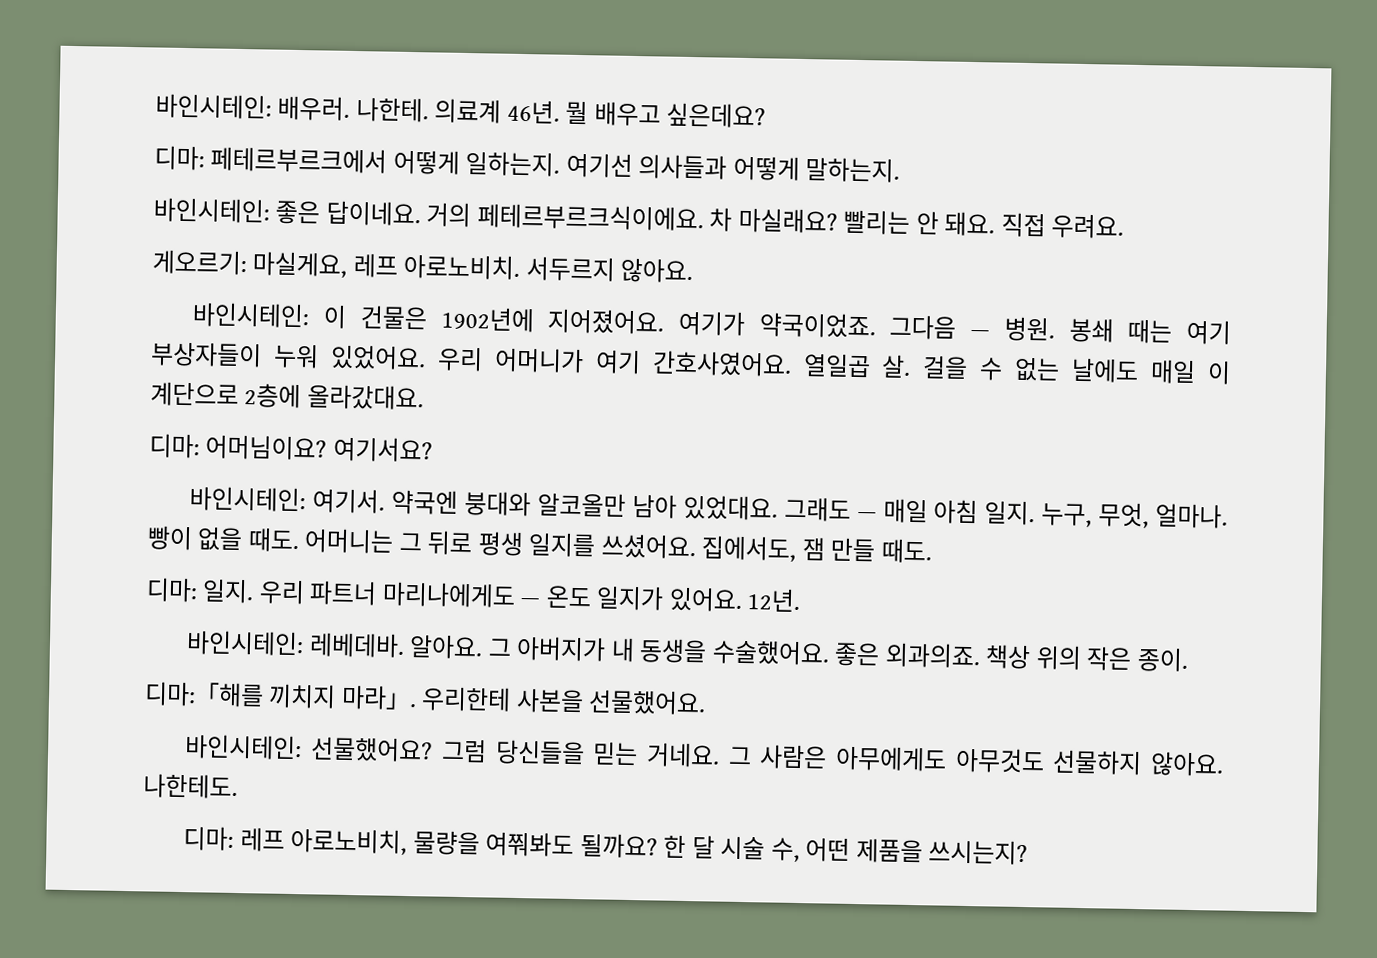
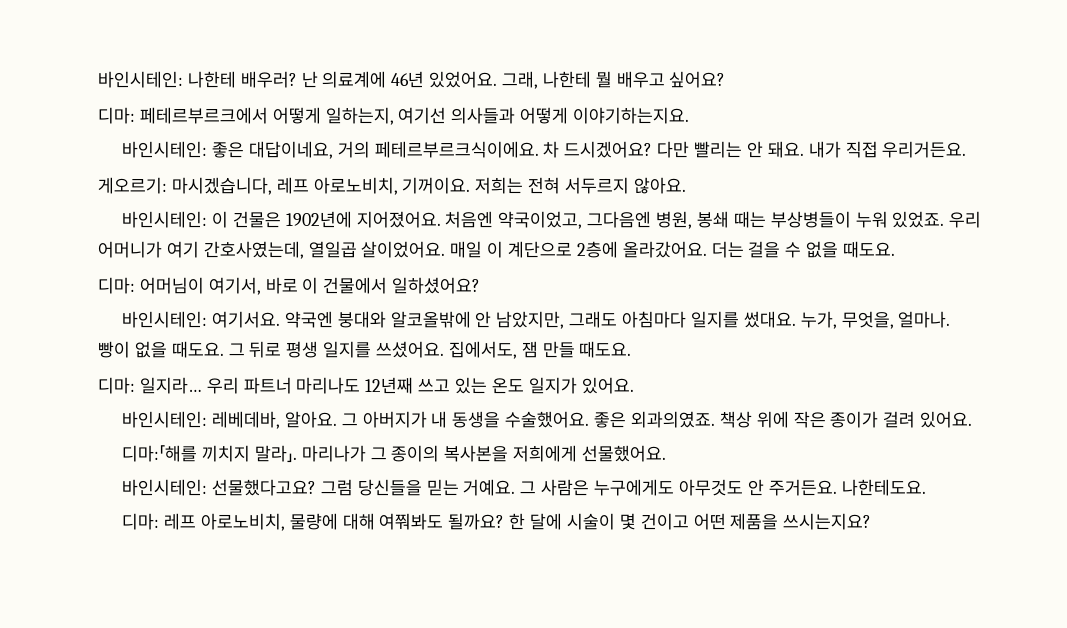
[155,93,560,124] 바인시테인: 배우러. 나한테. 의료계 46년. -> [98,71,591,89] 바인시테인: 나한테 배우러? 난 의료계에 46년 있었어요. 그래, 나한테
[666,102,767,129] 싶은데요? -> [669,71,726,88] 싶어요?
[465,150,561,177] 일하는지. -> [325,107,394,125] 일하는지,
[805,157,901,183] 말하는지. -> [573,107,690,124] 이야기하는지요.
[325,200,421,227] 답이네요. -> [248,141,333,159] 대답이네요,
[737,207,838,234] 마실래요? -> [564,141,690,158] 드시겠어요? 다만
[1000,212,1125,239] [152,249,521,280] 직접 우려요. // 게오르기: 마실게요, 레프 아로노비치. -> [808,141,967,158] [98,177,561,195] 내가 직접 우리거든요. // 게오르기: 마시겠습니다, 레프 아로노비치, 기꺼이요. 저희는 전혀
[678,310,1231,345] [150,341,1232,385] [150,381,424,411] [149,433,433,463] [189,486,386,514] 여기가 약국이었죠. 그다음 — 병원. 봉쇄 때는 여기 부상자들이 누워 있었어요. 우리 어머니가 여기 간호사였어요. 열일곱 살. 걸을 수 없는 날에도 매일 이 계단으로 2층에 올라갔대요. // 디마: 어머님이요? 여기서요? // 바인시테인: 여기서. -> [445,211,982,229] [98,241,896,259] [98,277,481,295] [122,311,281,328] 처음엔 약국이었고, 그다음엔 병원, 봉쇄 때는 부상병들이 누워 있었죠. 우리 어머니가 여기 간호사였는데, 열일곱 살이었어요. 매일 이 계단으로 2층에 올라갔어요. 더는 걸을 수 없을 때도요. // 디마: 어머님이 여기서, 바로 이 건물에서 일하셨어요? // 바인시테인: 여기서요.
[537,492,1150,529] 알코올만 남아 있었대요. 그래도 — 매일 아침 일지. 누구, 무엇, -> [390,311,894,329] 알코올밖에 안 남았지만, 그래도 아침마다 일지를 썼대요. 누가, 무엇을,
[247,527,395,554] 때도. 어머니는 -> [171,341,224,358] 때도요.
[880,538,932,564] [146,577,255,604] 때도. // 디마: 일지. -> [579,341,632,358] [98,377,202,394] 때도요. // 디마: 일지라…
[381,581,541,608] 마리나에게도 — -> [296,377,488,394] 마리나도 12년째 쓰고 있는
[747,588,802,613] [186,630,405,658] 12년. // 바인시테인: 레베데바. -> [122,411,281,429] // 바인시테인: 레베데바,
[884,642,1189,672] [144,681,584,714] 외과의죠. 책상 위의 작은 종이. // 디마:「해를 끼치지 마라」. 우리한테 사본을 -> [630,411,973,428] [122,445,578,463] 외과의였죠. 책상 위에 작은 종이가 걸려 있어요. // 디마:「해를 끼치지 말라」. 마리나가 그 종이의 복사본을 저희에게
[310,736,434,763] 선물했어요? -> [212,479,317,496] 선물했다고요?
[645,742,720,768] 거네요. -> [463,479,516,496] 거예요.
[834,745,1224,777] [143,773,238,800] 아무에게도 아무것도 선물하지 않아요. 나한테도. -> [594,479,926,496] 누구에게도 아무것도 안 주거든요. 나한테도요.
[412,830,480,856] 물량을 -> [289,513,375,530] 물량에 대해
[691,835,800,863] 달 시술 수, -> [530,513,689,530] 달에 시술이 몇 건이고
[928,839,1029,866] 쓰시는지? -> [783,513,872,530] 쓰시는지요?

